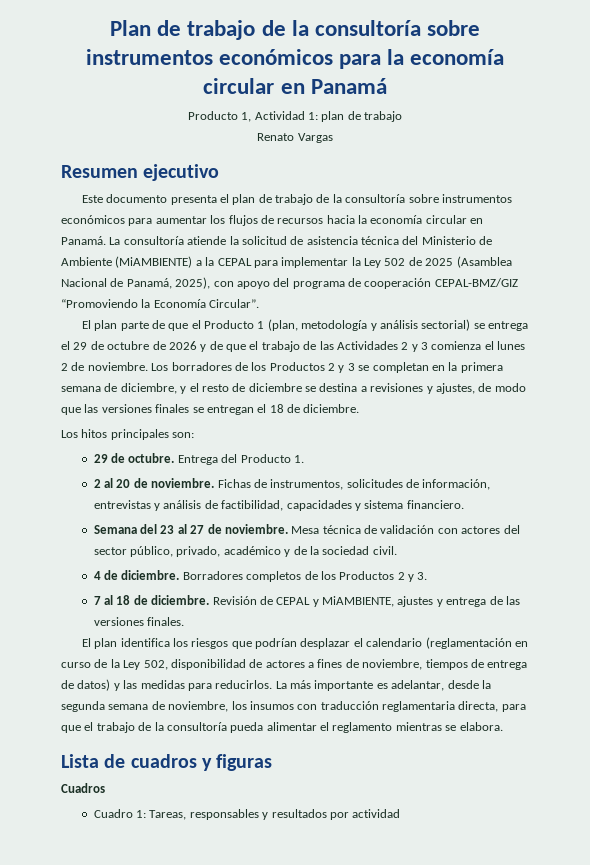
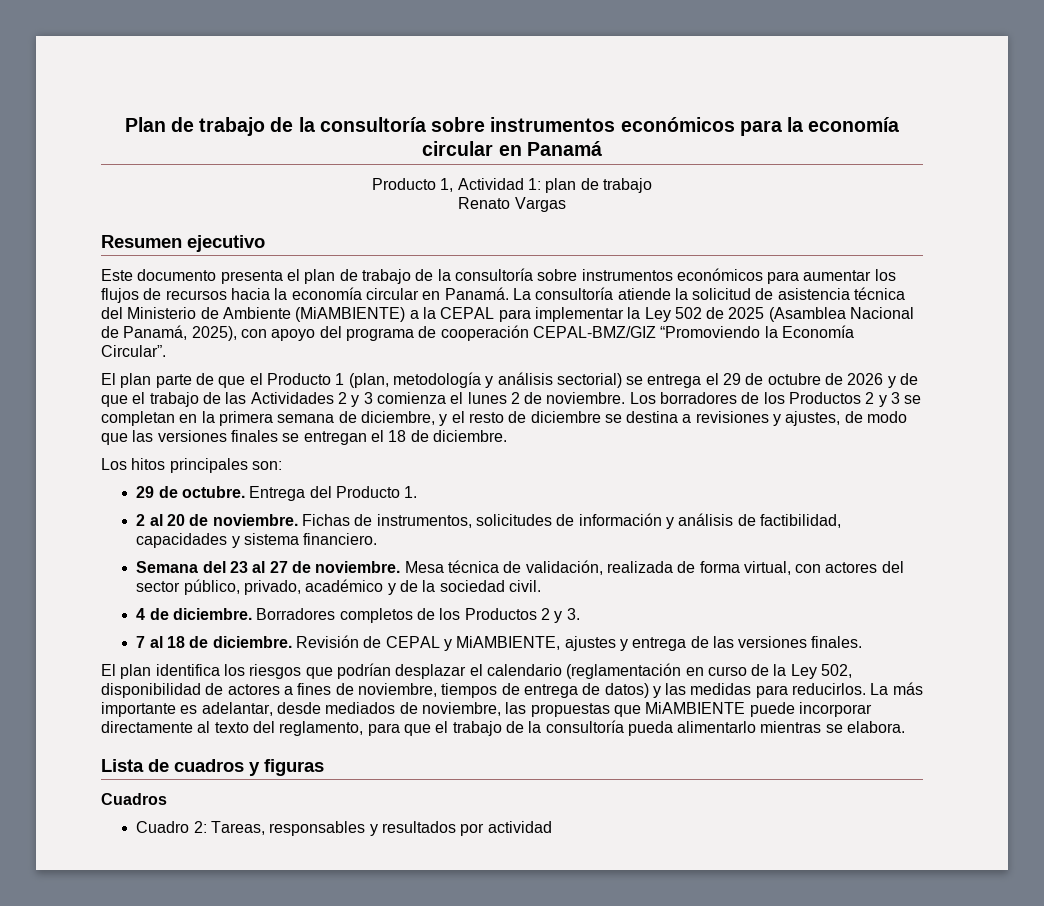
[422,479,491,490] [93,500,151,509] información, entrevistas -> [578,513,662,526] información
[380,525,435,534] validación -> [525,560,791,575] validación, realizada de forma virtual,
[481,680,491,689] [61,701,499,712] la segunda semana de noviembre, los insumos con traducción reglamentaria directa, -> [325,702,872,717] [101,721,364,736] mediados de noviembre, las propuestas que MiAMBIENTE puede incorporar directamente al texto del reglamento,
[266,722,393,733] alimentar el reglamento -> [677,721,757,733] alimentarlo
[136,810,147,818] 1: -> [193,821,207,833] 2:

